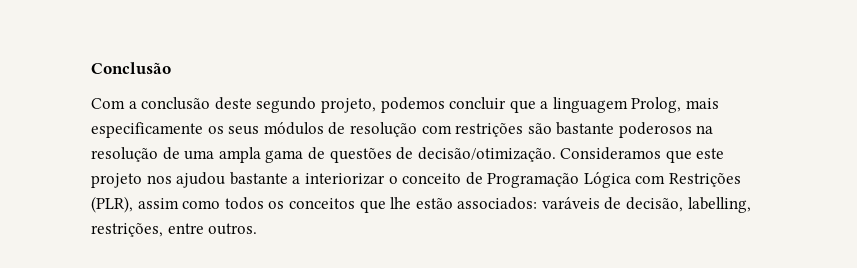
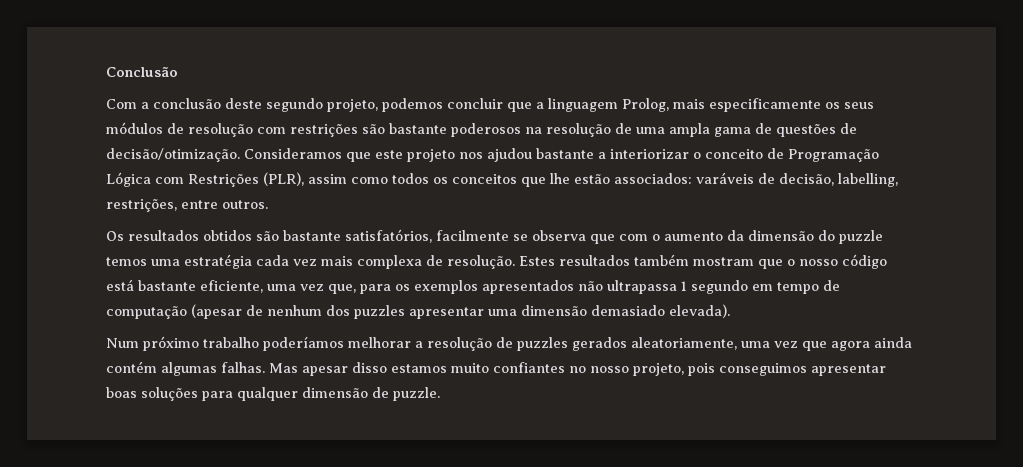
(258, 229) none -> [106,229,883,244] [106,254,887,269] [106,279,840,294] [106,304,730,319] [106,336,912,351] [106,361,886,376] [106,387,440,401] // Os resultados obtidos são bastante satisfatórios, facilmente se observa que com o aumento da dimensão do puzzle temos uma estratégia cada vez mais complexa de resolução. Estes resultados também mostram que o nosso código está bastante eficiente, uma vez que, para os exemplos apresentados não ultrapassa 1 segundo em tempo de computação (apesar de nenhum dos puzzles apresentar uma dimensão demasiado elevada). // Num próximo trabalho poderíamos melhorar a resolução de puzzles gerados aleatoriamente, uma vez que agora ainda contém algumas falhas. Mas apesar disso estamos muito confiantes no nosso projeto, pois conseguimos apresentar boas soluções para qualquer dimensão de puzzle.

